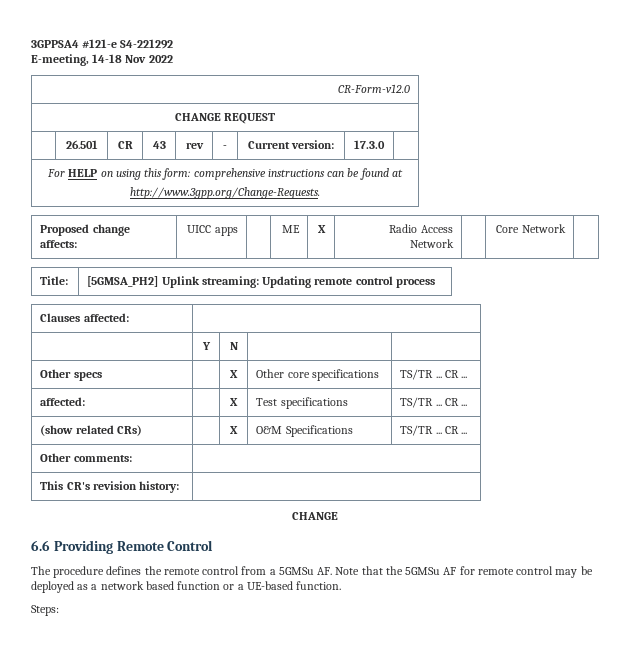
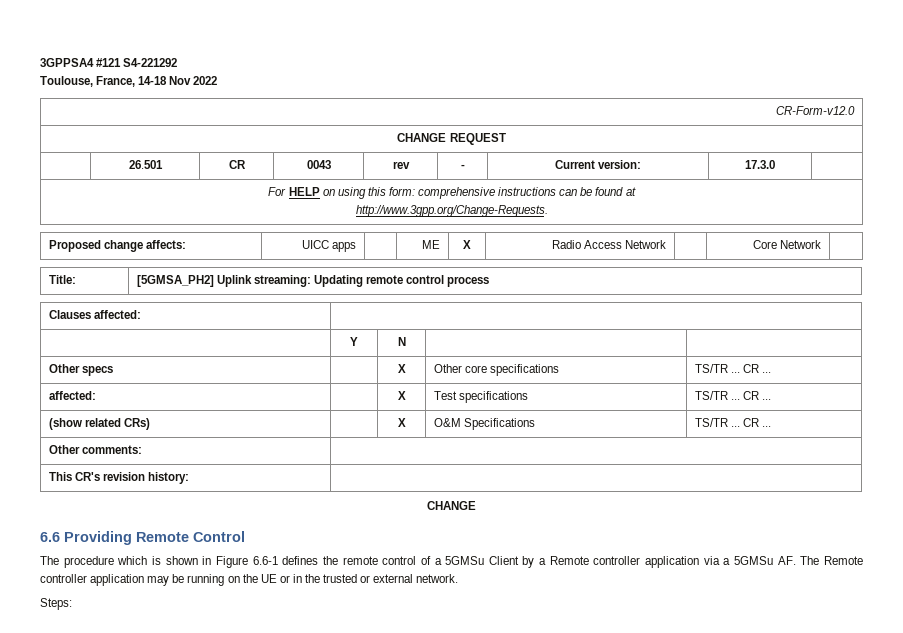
[82,39,118,48] #121-e -> [96,58,122,67] #121
[31,54,89,66] E-meeting, -> [40,76,136,87] Toulouse, France,
[152,141,166,149] 43 -> [306,160,331,169] 0043
[106,566,593,578] [31,581,342,593] defines the remote control from a 5GMSu AF. Note that the 5GMSu AF for remote control may be deployed as a network based function or a UE-based function. -> [117,556,864,568] [40,574,459,586] which is shown in Figure 6.6-1 defines the remote control of a 5GMSu Client by a Remote controller application via a 5GMSu AF. The Remote controller application may be running on the UE or in the trusted or external network.

